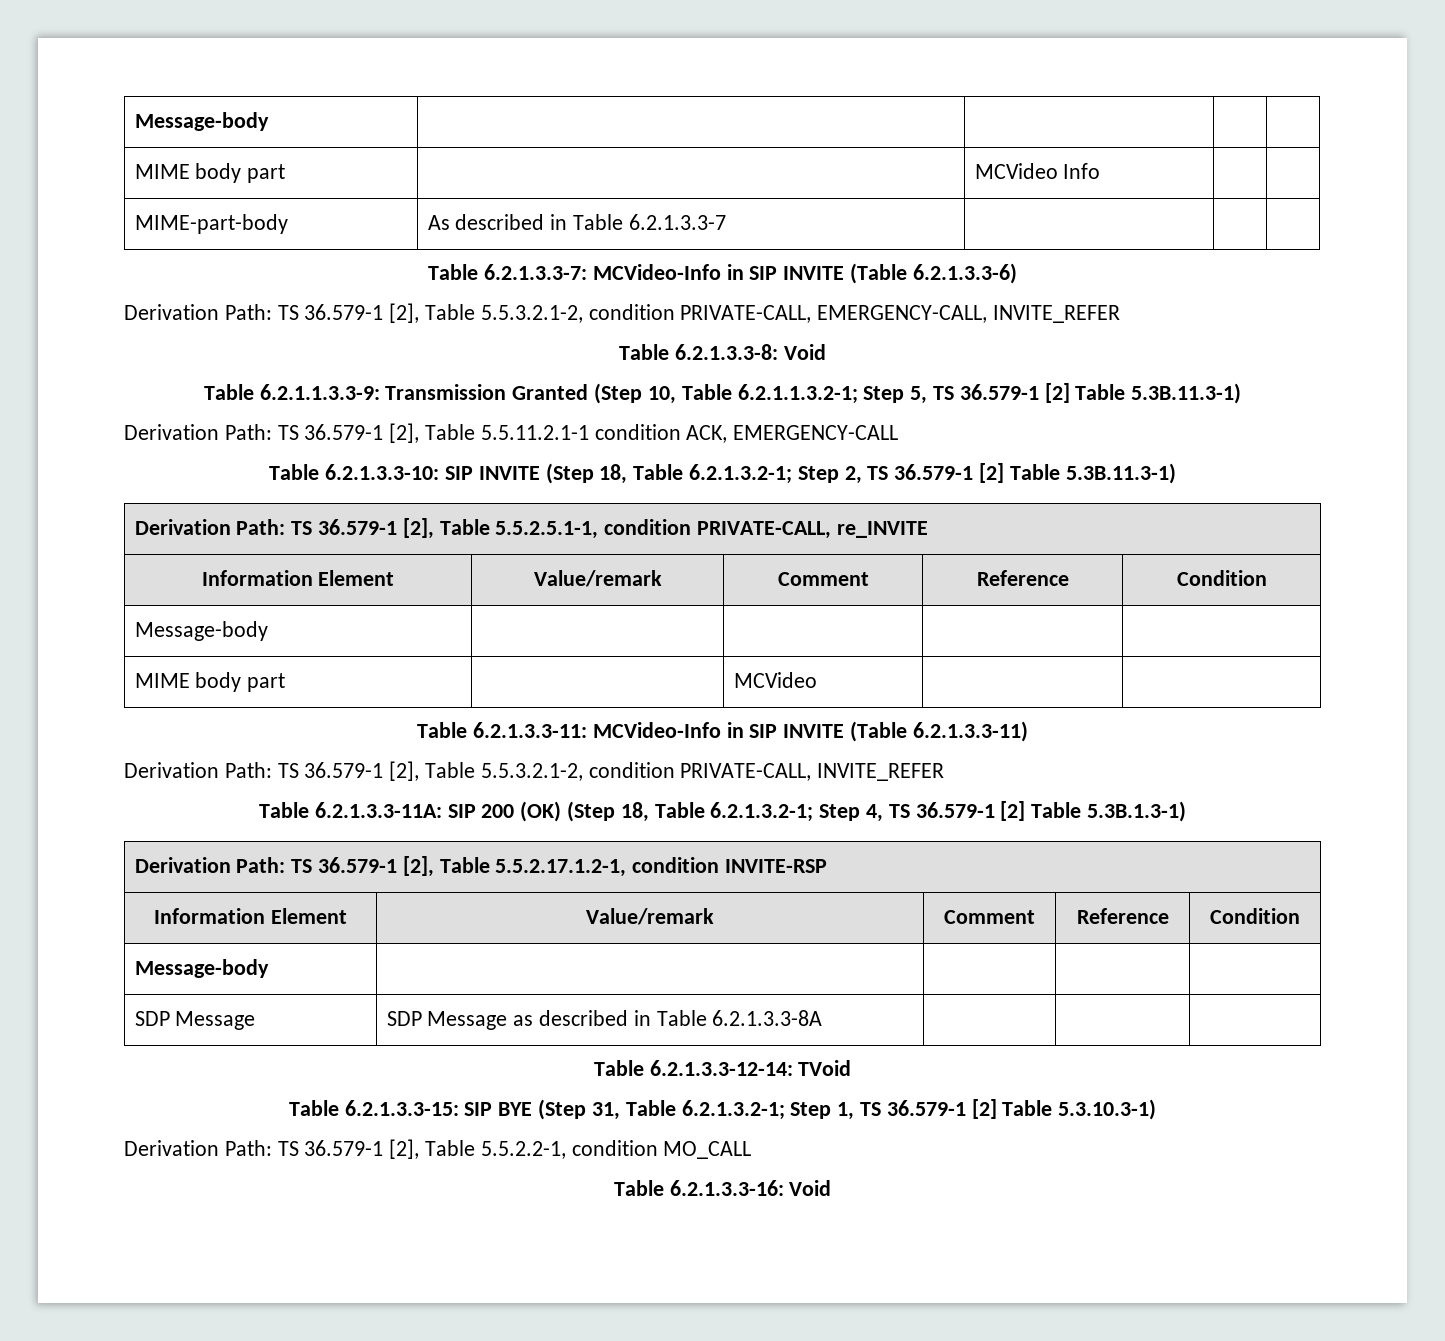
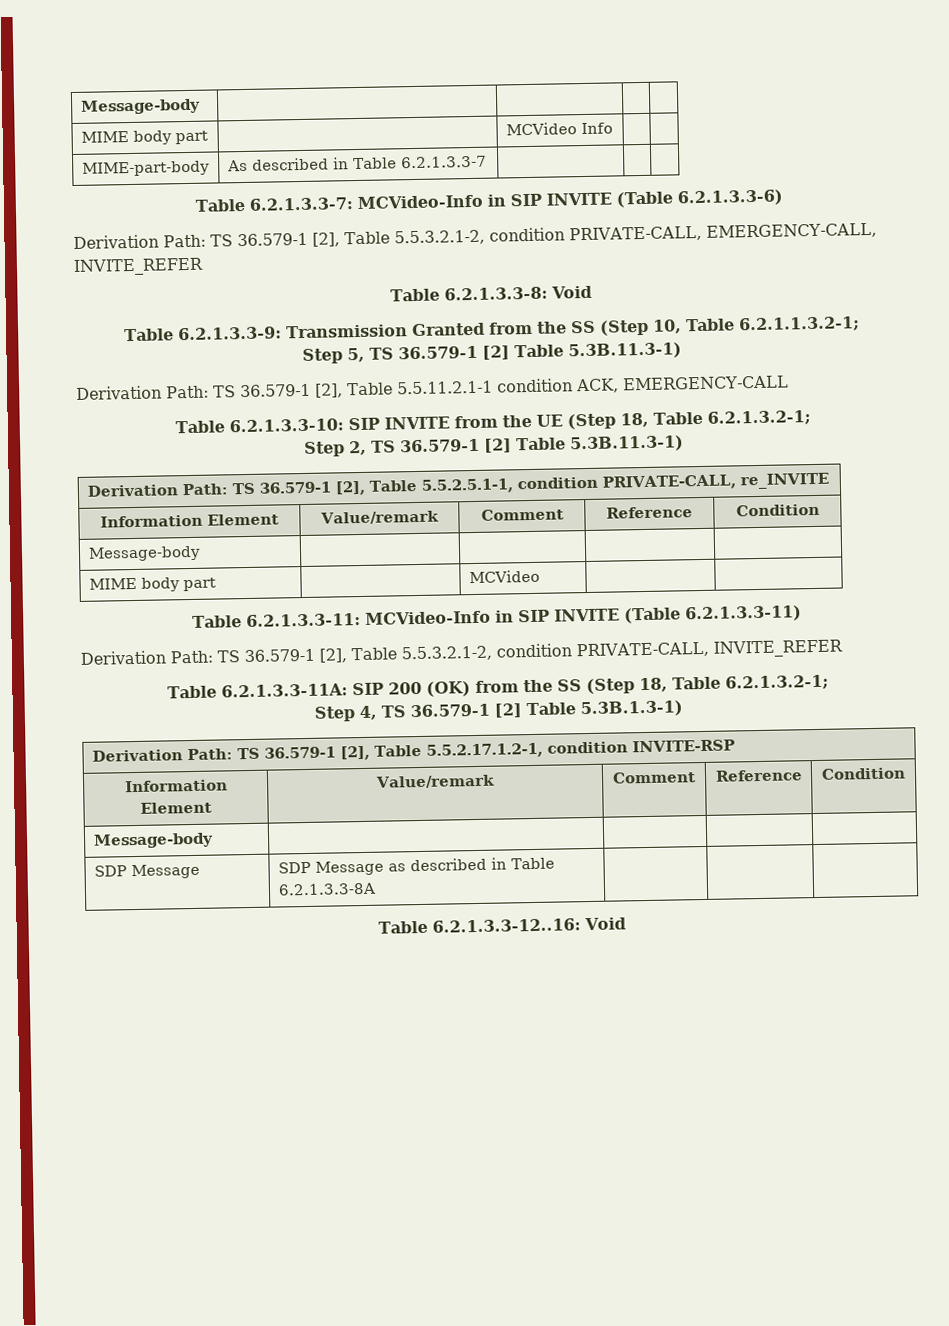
[259,384,380,400] 6.2.1.1.3.3-9: -> [177,326,282,341] 6.2.1.3.3-9:
(589, 392) none -> [488,320,596,335] from the SS
(858, 394) none -> (861, 324) //
[545,463,792,484] (Step 18, Table 6.2.1.3.2-1; -> [454,410,811,430] from the UE (Step 18, Table 6.2.1.3.2-1; //
[566,801,814,822] (Step 18, Table 6.2.1.3.2-1; -> [474,674,830,695] from the SS (Step 18, Table 6.2.1.3.2-1; //
[649,1060,852,1076] [288,1099,1157,1120] [124,1139,752,1159] [613,1180,784,1196] 6.2.1.3.3-12-14: TVoid // Table 6.2.1.3.3-15: SIP BYE (Step 31, Table 6.2.1.3.2-1; Step 1, TS 36.579-1 [2] Table 5.3.10.3-1) // Derivation Path: TS 36.579-1 [2], Table 5.5.2.2-1, condition MO_CALL // Table 6.2.1.3.3-16: -> [432,918,581,933] 6.2.1.3.3-12..16:

